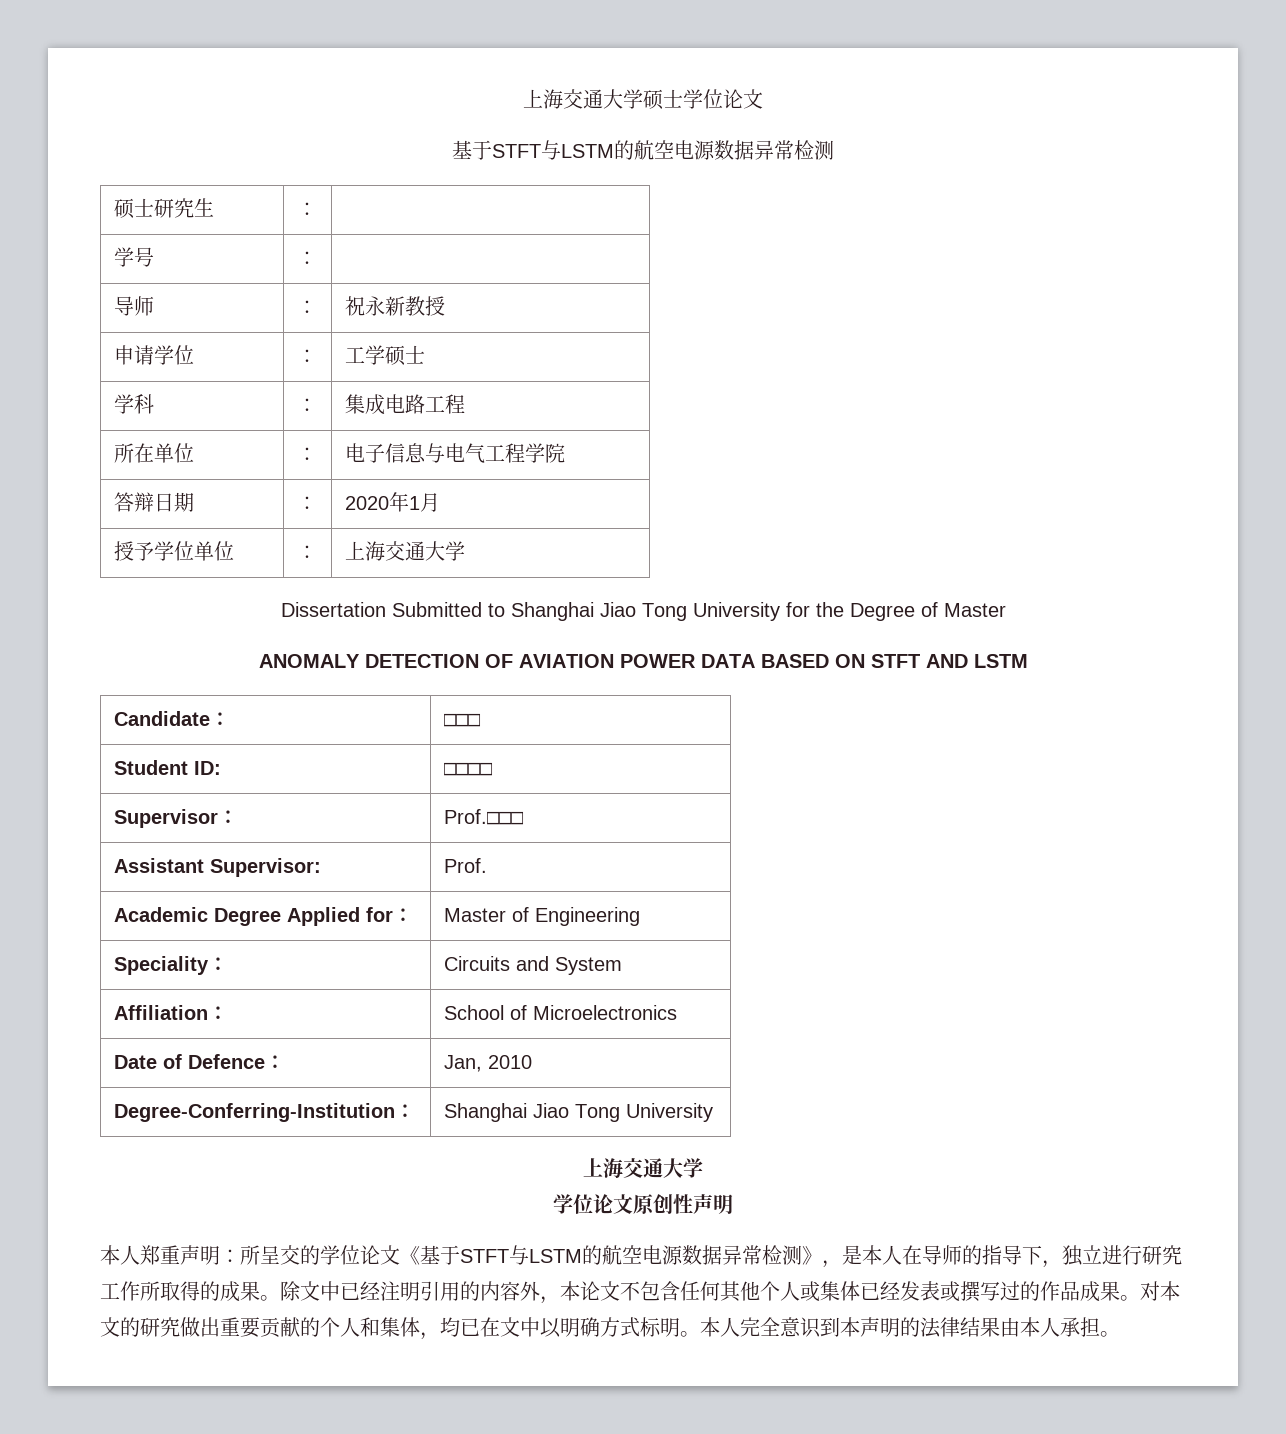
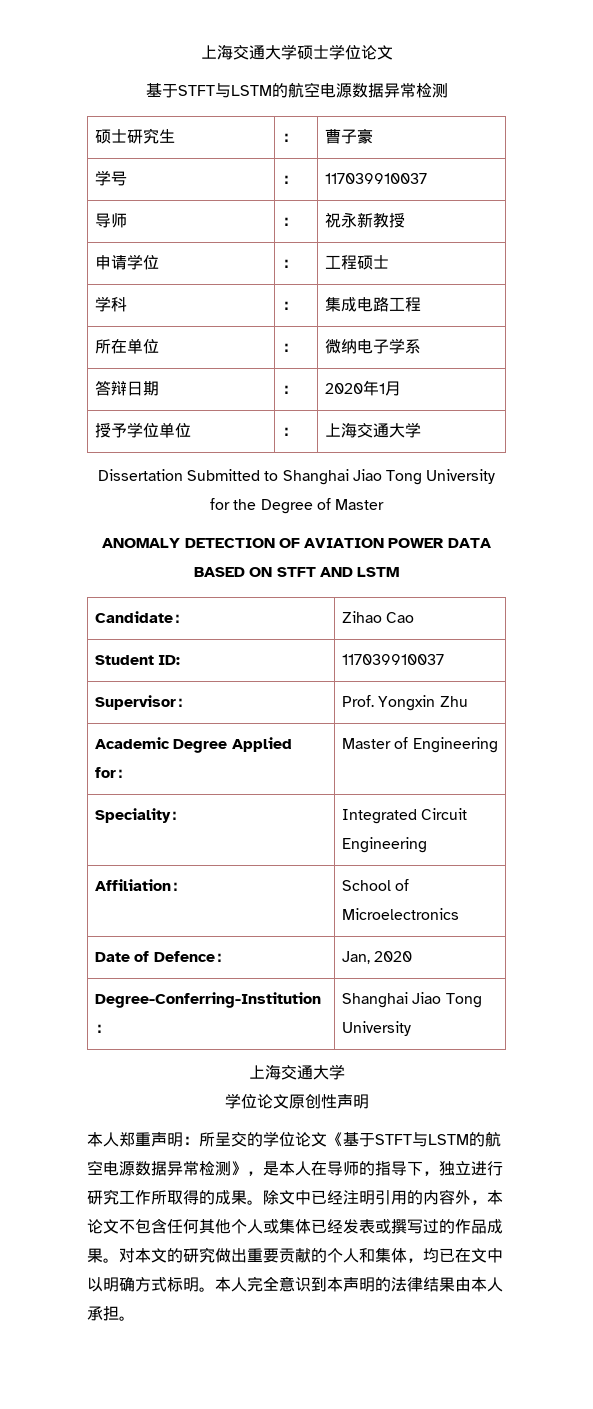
(317, 209) none -> [325,129,374,144] 曹子豪
(317, 258) none -> [325,173,428,184] 117039910037
[364,345,385,365] 学 -> [341,255,358,270] 程
[344,443,565,463] 电子信息与电气工程学院 -> [325,338,422,354] 微纳电子学系
[443,713,481,727] □□□ -> [342,611,415,623] Zihao Cao
[443,762,493,776] □□□□ -> [342,654,445,665] 117039910037
[443,809,524,825] [113,858,321,877] | Prof.□□□ // Assistant Supervisor: -> (193, 702) none
(487, 865) none -> [378,695,468,711] Yongxin Zhu
[443,956,622,975] Circuits and System -> [342,808,468,824] [342,837,428,853] Integrated Circuit Engineering
[487,1055,532,1069] 2010 -> [374,951,413,962] 2020

